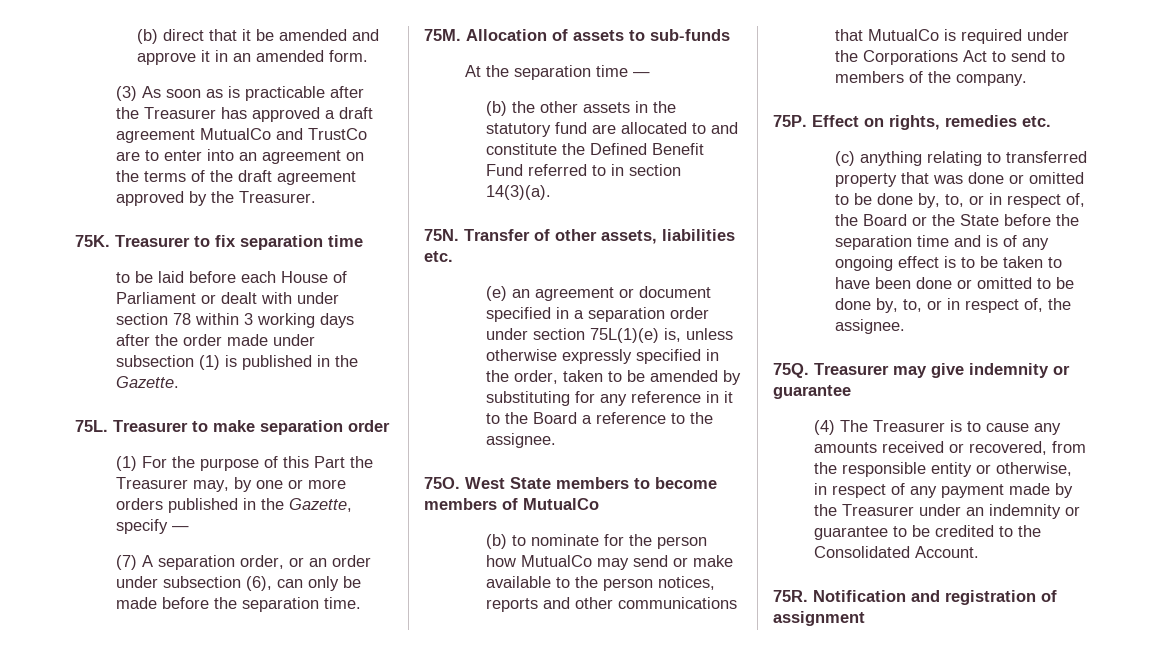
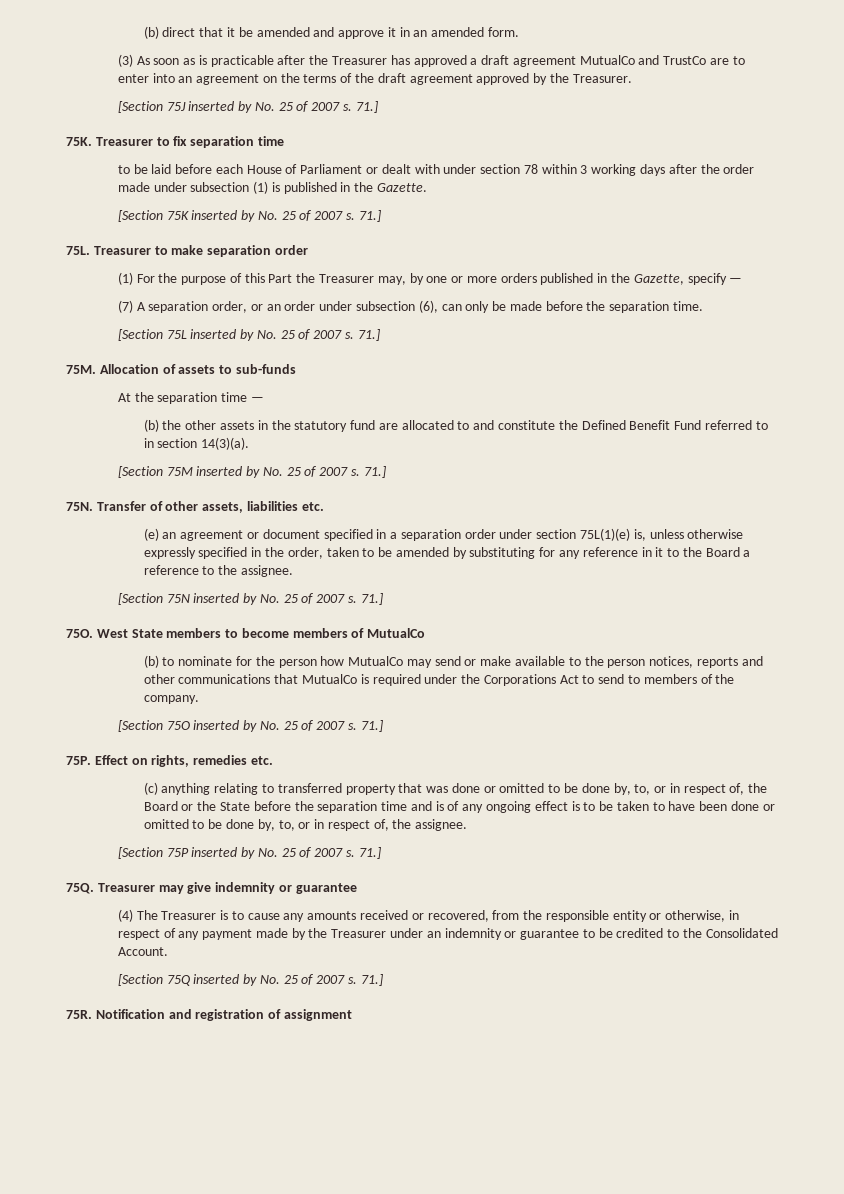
(317, 197) none -> [117,101,378,113] // [Section 75J inserted by No. 25 of 2007 s. 71.]
(180, 382) none -> [117,210,381,222] // [Section 75K inserted by No. 25 of 2007 s. 71.]
(362, 603) none -> [117,329,380,341] // [Section 75L inserted by No. 25 of 2007 s. 71.]
(551, 192) none -> [117,466,386,478] // [Section 75M inserted by No. 25 of 2007 s. 71.]
(556, 440) none -> [117,593,383,605] // [Section 75N inserted by No. 25 of 2007 s. 71.]
(1027, 80) none -> [117,720,383,732] // [Section 75O inserted by No. 25 of 2007 s. 71.]
(905, 326) none -> [117,847,381,859] // [Section 75P inserted by No. 25 of 2007 s. 71.]
(980, 552) none -> [117,974,383,986] // [Section 75Q inserted by No. 25 of 2007 s. 71.]

